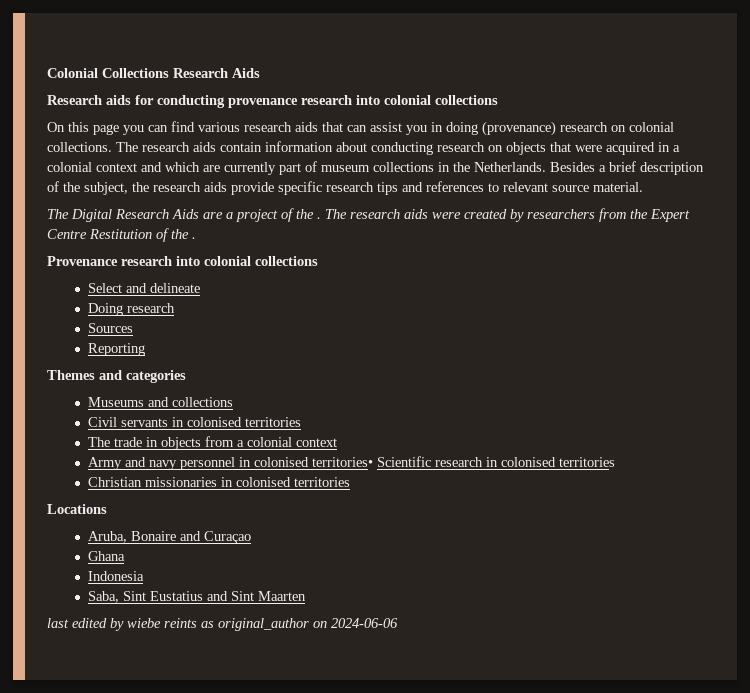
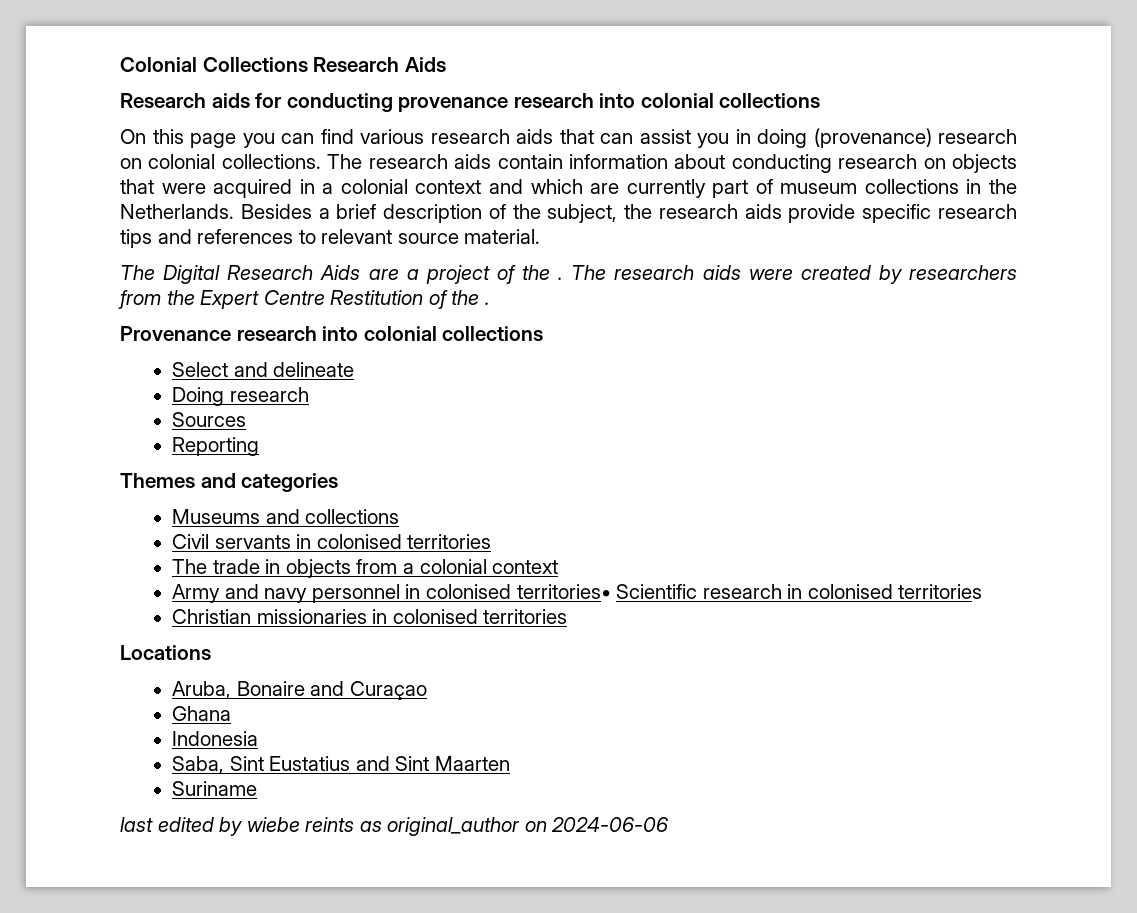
(306, 596) none -> [172,781,258,796] // Suriname

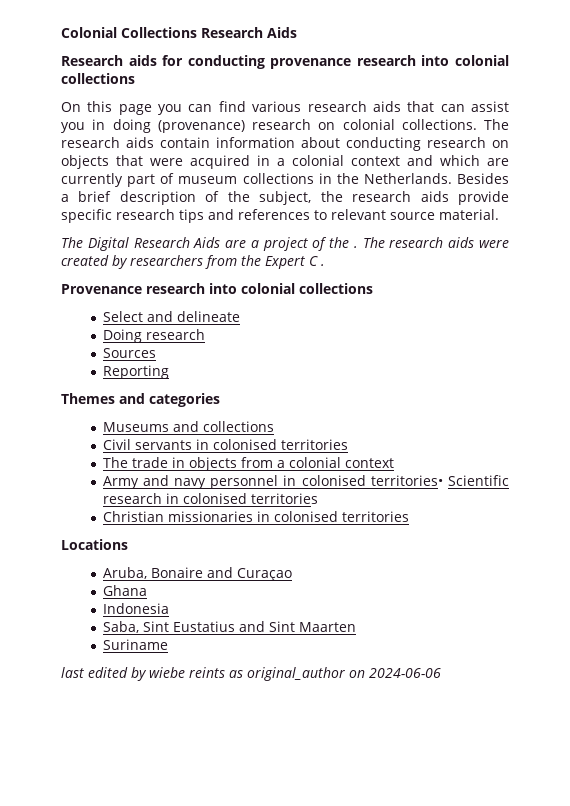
[263,290,480,309] Centre Restitution of the -> [309,256,318,266] C

